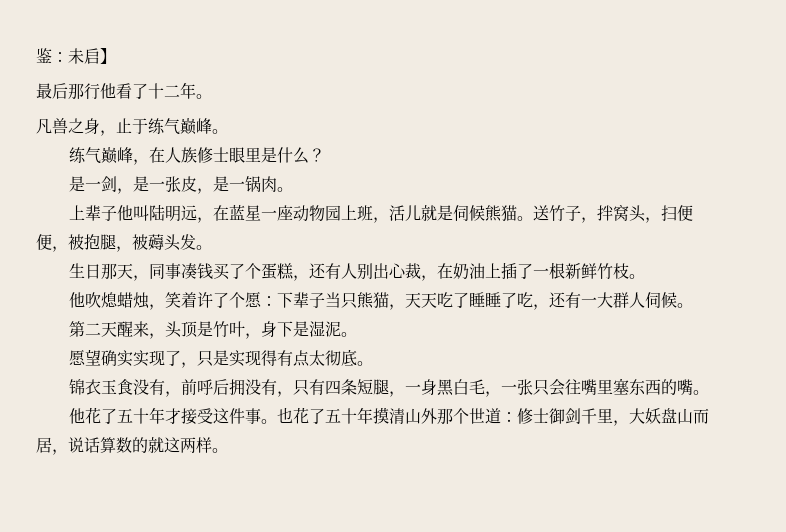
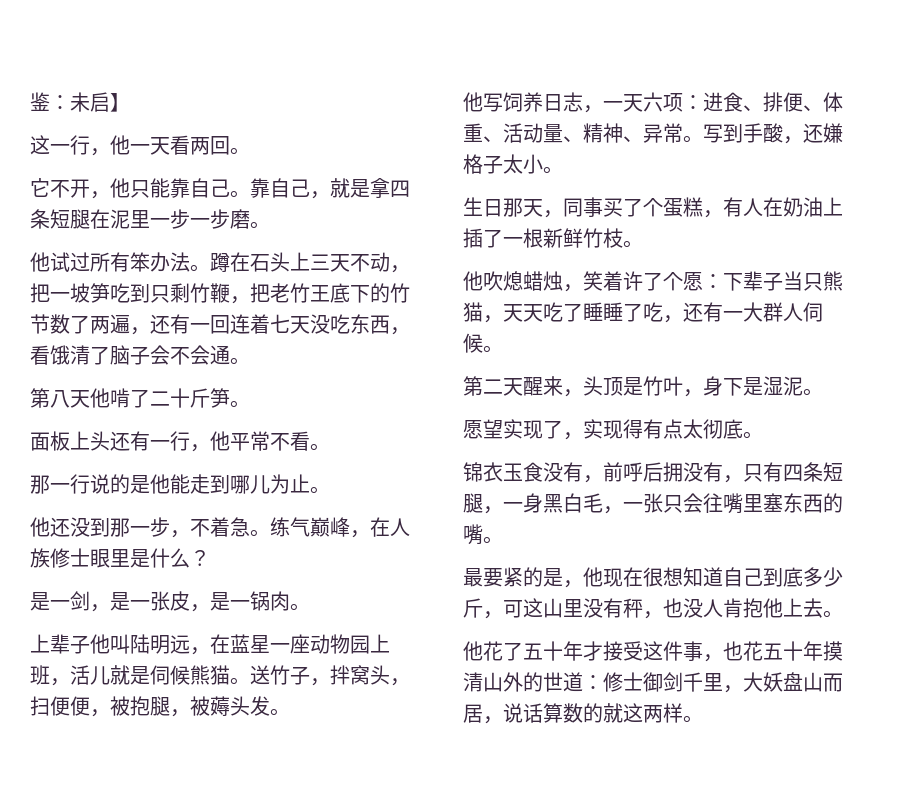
[36,82,212,100] [36,118,228,136] 最后那行他看了十二年。 // 凡兽之身，止于练气巅峰。 // -> [30,135,250,156] [30,178,410,199] [30,209,270,229] [30,252,410,273] [30,283,410,304] [30,314,410,335] [30,345,250,365] [30,388,250,408] [30,431,330,452] [30,474,330,494] [30,517,270,538] 这一行，他一天看两回。 // 它不开，他只能靠自己。靠自己，就是拿四条短腿在泥里一步一步磨。 // 他试过所有笨办法。蹲在石头上三天不动，把一坡笋吃到只剩竹鞭，把老竹王底下的竹节数了两遍，还有一回连着七天没吃东西，看饿清了脑子会不会通。 // 第八天他啃了二十斤笋。 // 面板上头还有一行，他平常不看。 // 那一行说的是他能走到哪儿为止。 // 他还没到那一步，不着急。
(212, 247) none -> [463,92,843,113] [463,123,843,144] [463,154,563,174] // 他写饲养日志，一天六项：进食、排便、体重、活动量、精神、异常。写到手酸，还嫌格子太小。
[181,263,214,280] 凑钱 -> (603, 207) none
[309,263,438,281] 还有人别出心裁， -> [723,197,763,217] 有人
[101,350,134,367] 确实 -> (503, 429) none
[197,350,230,367] 只是 -> (583, 436) none
(710, 392) none -> [463,567,843,588] [463,598,843,619] // 最要紧的是，他现在很想知道自己到底多少斤，可这山里没有秤，也没人肯抱他上去。
[261,407,326,424] 。也花了 -> [703,641,763,662] ，也花
[437,408,470,425] 那个 -> [523,672,543,692] 的

